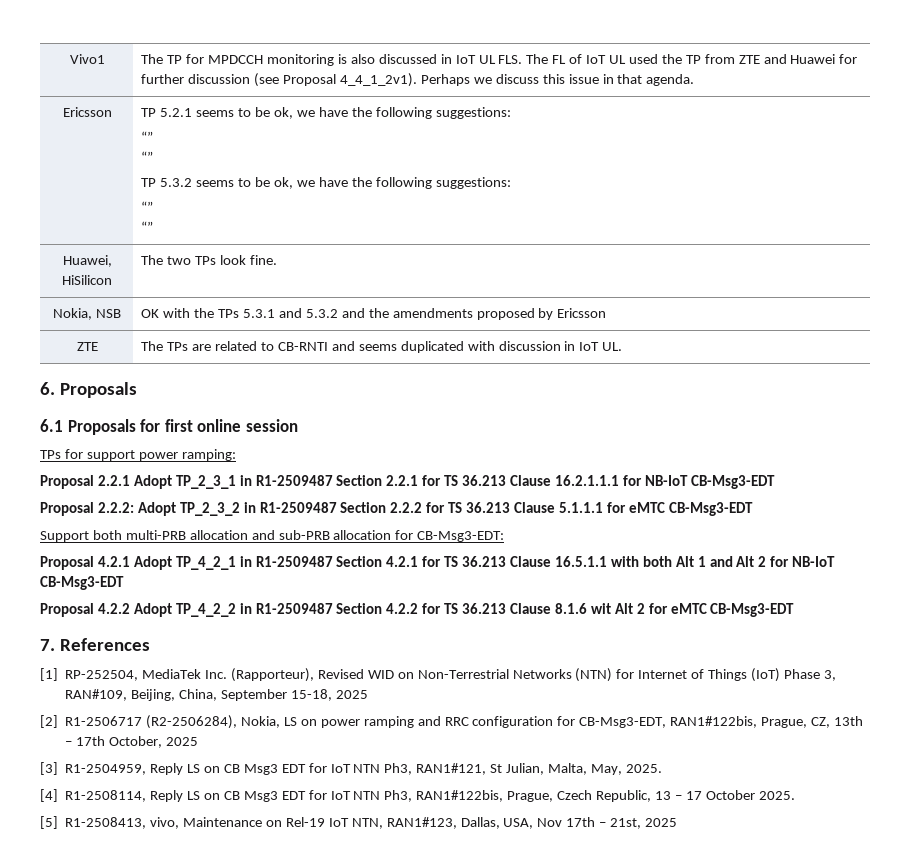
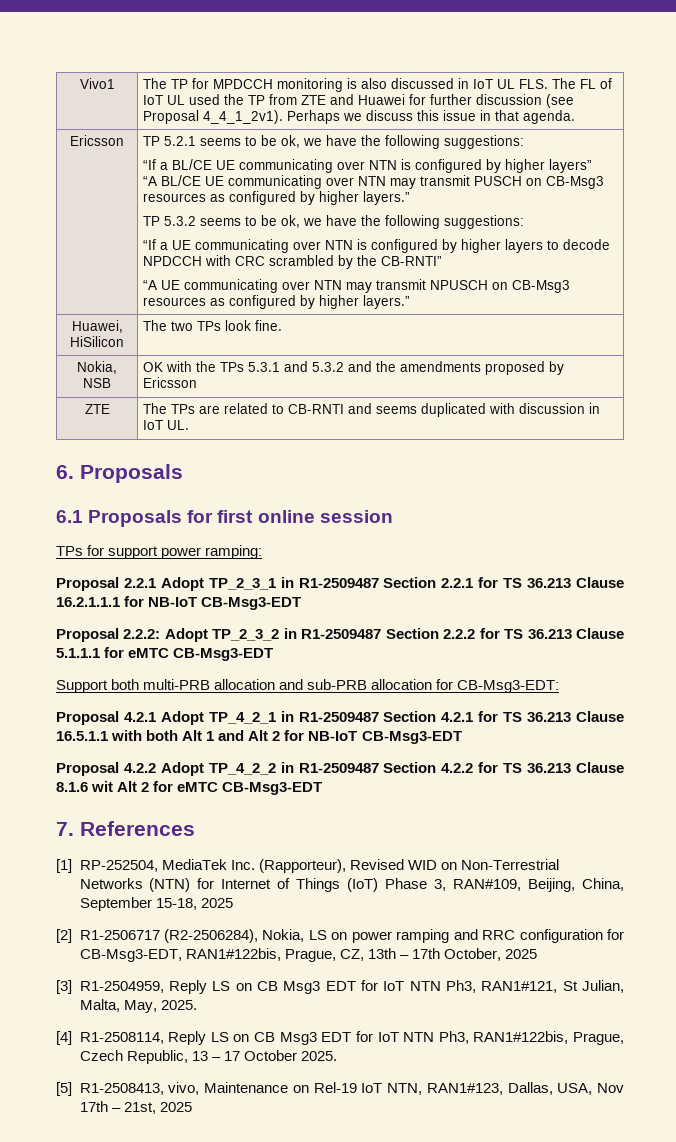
[141,131,154,142] [141,151,154,162] “” // “” -> [143,159,593,173] [143,175,605,189] [143,191,411,205] “If a BL/CE UE communicating over NTN is configured by higher layers” // “A BL/CE UE communicating over NTN may transmit PUSCH on CB-Msg3 resources as configured by higher layers.”
[141,201,154,212] [141,221,154,232] “” // “” -> [143,239,611,253] [143,255,443,269] [143,279,571,293] [143,295,411,309] “If a UE communicating over NTN is configured by higher layers to decode NPDCCH with CRC scrambled by the CB-RNTI” // “A UE communicating over NTN may transmit NPUSCH on CB-Msg3 resources as configured by higher layers.”

